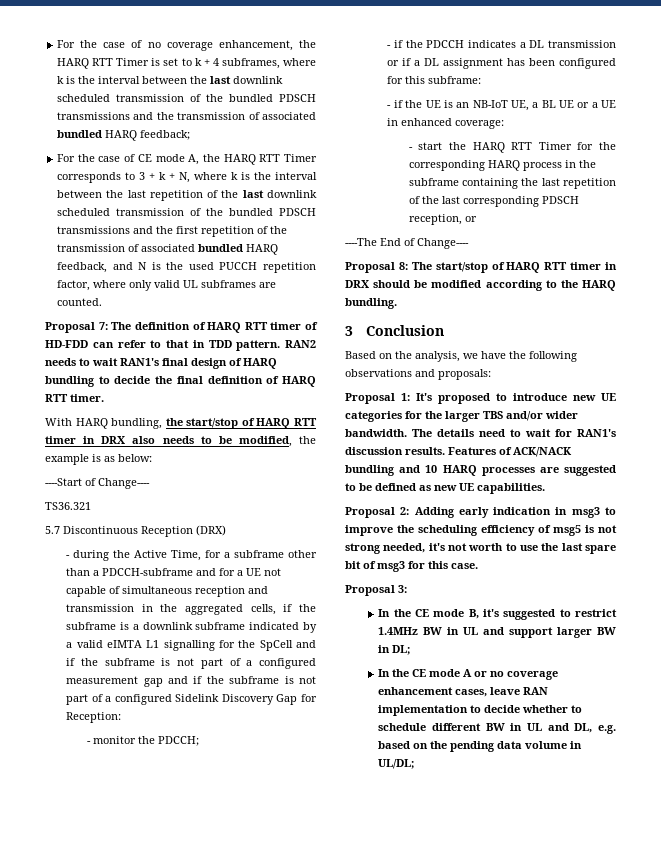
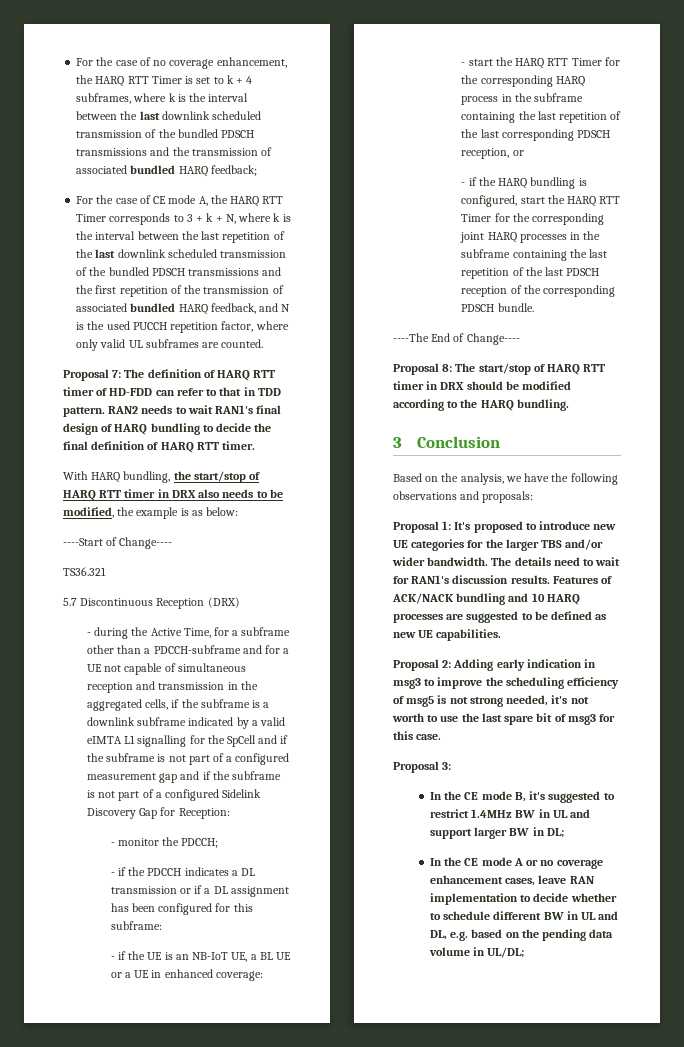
(477, 219) none -> [461,177,587,189] [461,195,621,207] [461,213,605,225] [460,231,601,243] [461,249,608,261] [461,267,600,279] [461,285,616,297] [461,303,534,312] // - if the HARQ bundling is configured, start the HARQ RTT Timer for the corresponding joint HARQ processes in the subframe containing the last repetition of the last PDSCH reception of the corresponding PDSCH bundle.

